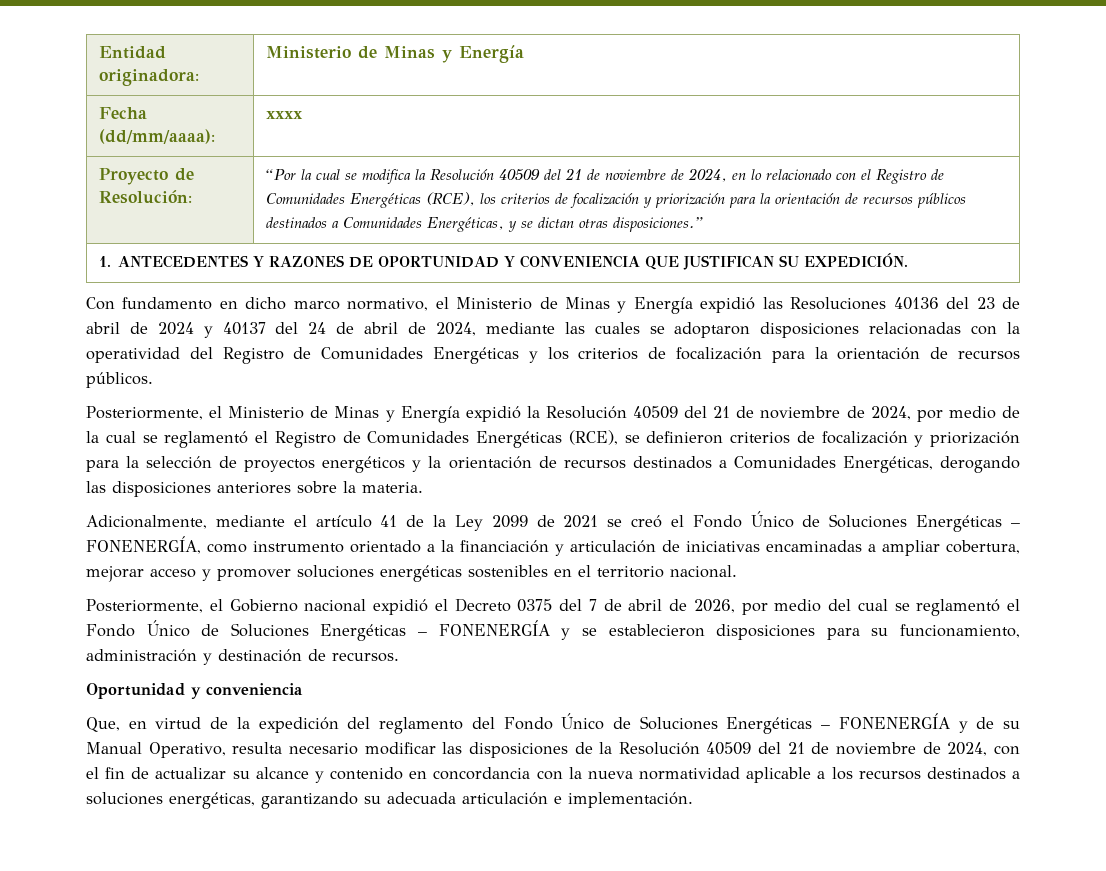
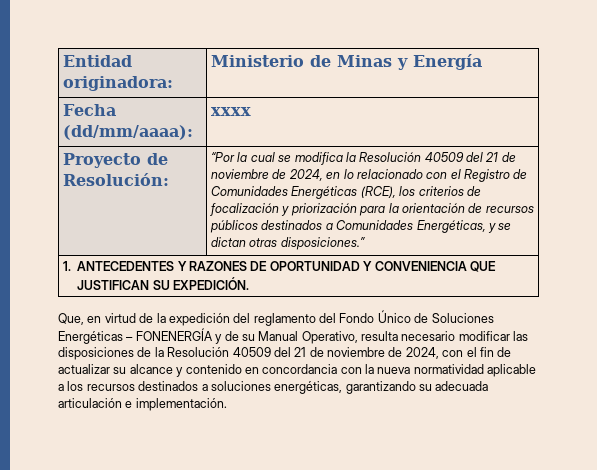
[86,297,1021,314] [86,322,1021,338] [86,347,1020,364] [86,372,153,388] [86,406,1020,423] [86,430,1020,448] [86,456,1021,473] [86,481,423,497] [86,511,1021,532] [86,536,1020,556] [86,565,737,582] [86,598,1020,616] [86,620,1021,641] [86,649,399,665] [86,683,303,699] // Con fundamento en dicho marco normativo, el Ministerio de Minas y Energía expidió las Resoluciones 40136 del 23 de abril de 2024 y 40137 del 24 de abril de 2024, mediante las cuales se adoptaron disposiciones relacionadas con la operatividad del Registro de Comunidades Energéticas y los criterios de focalización para la orientación de recursos públicos. // Posteriormente, el Ministerio de Minas y Energía expidió la Resolución 40509 del 21 de noviembre de 2024, por medio de la cual se reglamentó el Registro de Comunidades Energéticas (RCE), se definieron criterios de focalización y priorización para la selección de proyectos energéticos y la orientación de recursos destinados a Comunidades Energéticas, derogando las disposiciones anteriores sobre la materia. // Adicionalmente, mediante el artículo 41 de la Ley 2099 de 2021 se creó el Fondo Único de Soluciones Energéticas – FONENERGÍA, como instrumento orientado a la financiación y articulación de iniciativas encaminadas a ampliar cobertura, mejorar acceso y promover soluciones energéticas sostenibles en el territorio nacional. // Posteriormente, el Gobierno nacional expidió el Decreto 0375 del 7 de abril de 2026, por medio del cual se reglamentó el Fondo Único de Soluciones Energéticas – FONENERGÍA y se establecieron disposiciones para su funcionamiento, administración y destinación de recursos. // Oportunidad y conveniencia -> (250, 283) none

